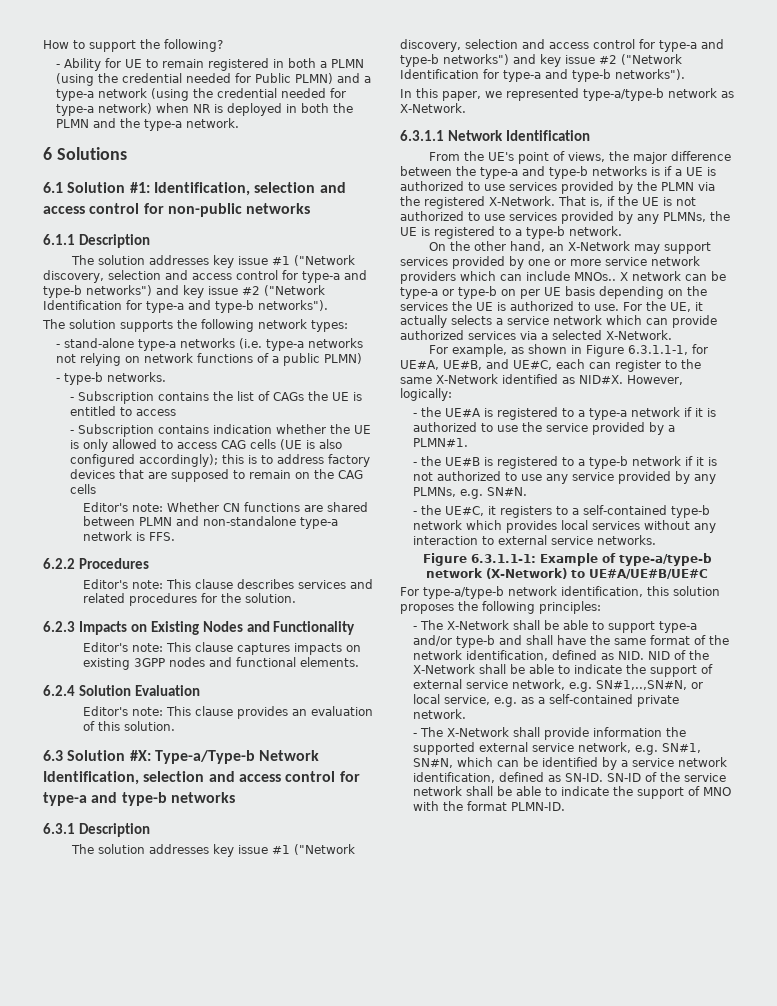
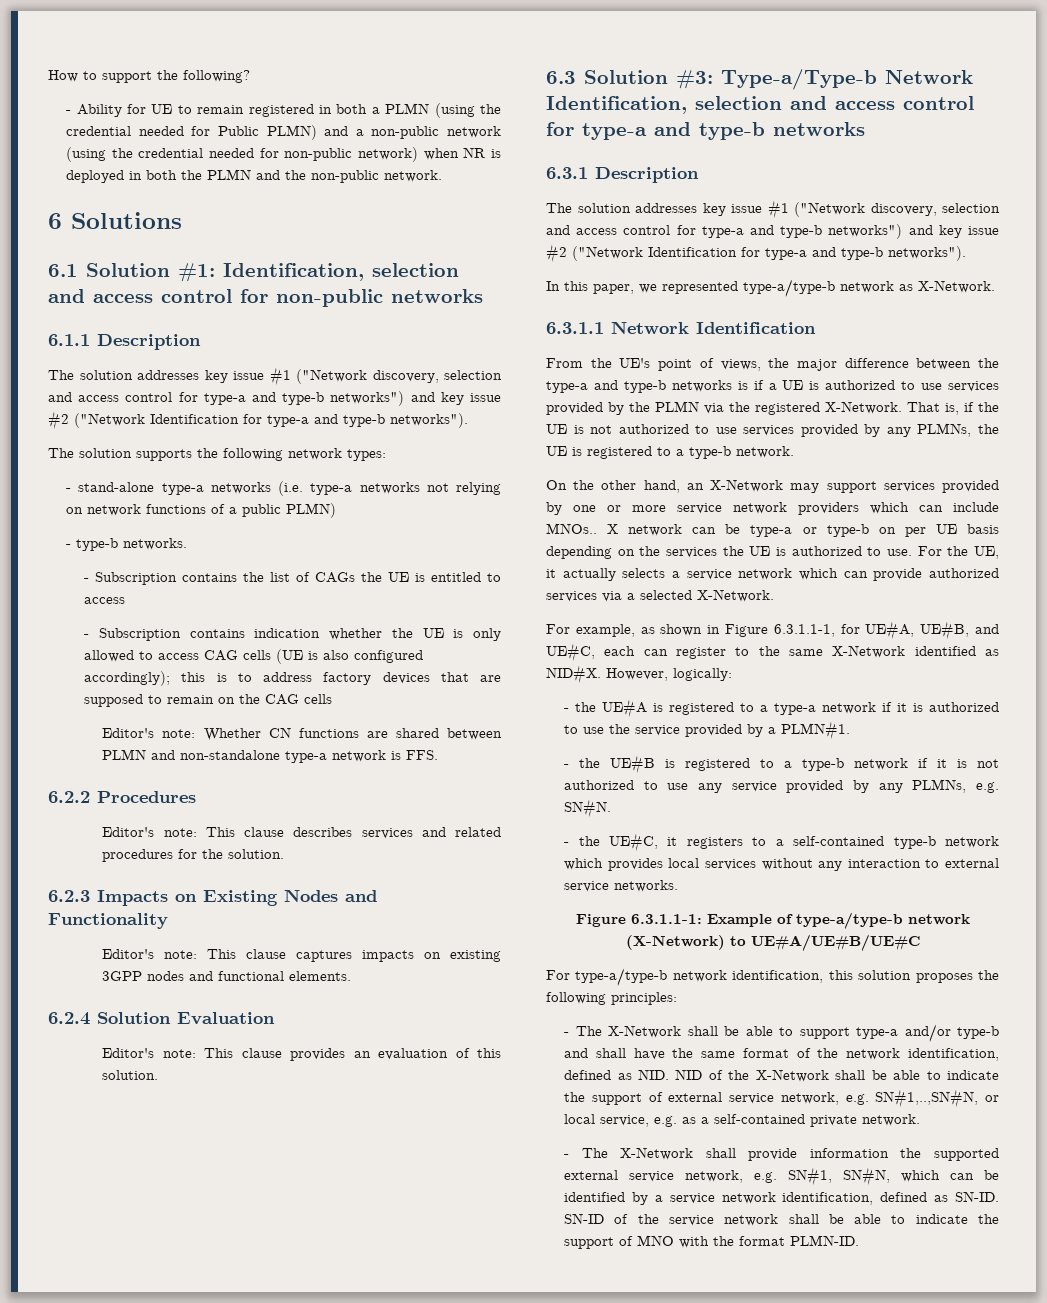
[56,89,95,101] type-a -> [371,126,440,139] non-public
[56,104,95,116] type-a -> [284,148,353,161] non-public
[144,119,183,131] type-a -> [311,170,380,183] non-public
[129,750,151,761] #X: -> [676,70,713,89] #3:

